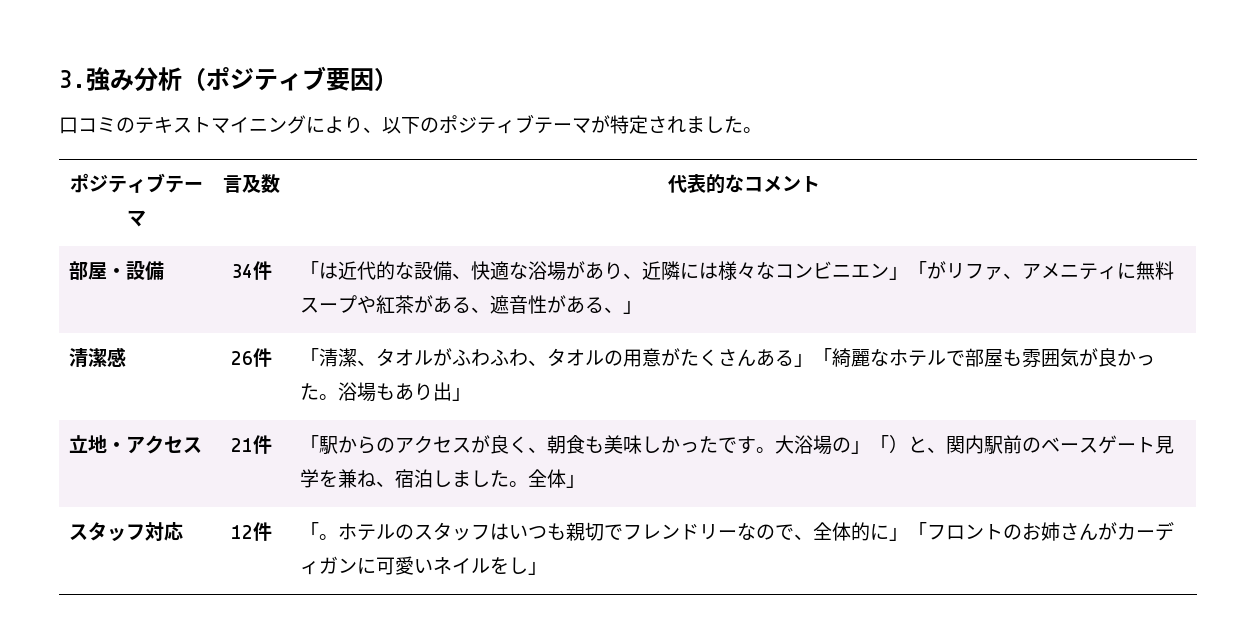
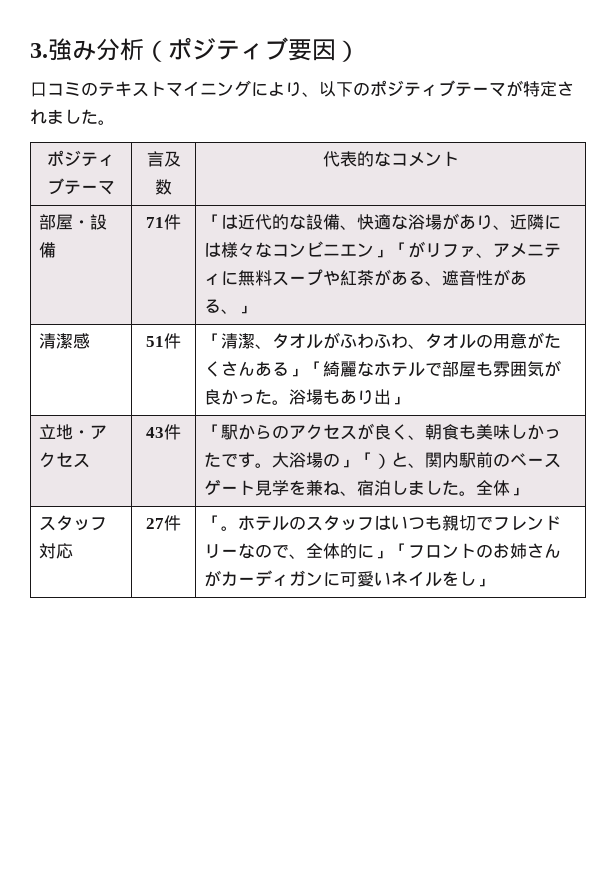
[231,264,253,278] 34 -> [146,217,164,228] 71
[231,351,253,365] 26 -> [146,336,164,347] 51
[231,438,253,452] 21 -> [146,427,164,438] 43
[231,525,253,539] 12 -> [146,518,164,529] 27

